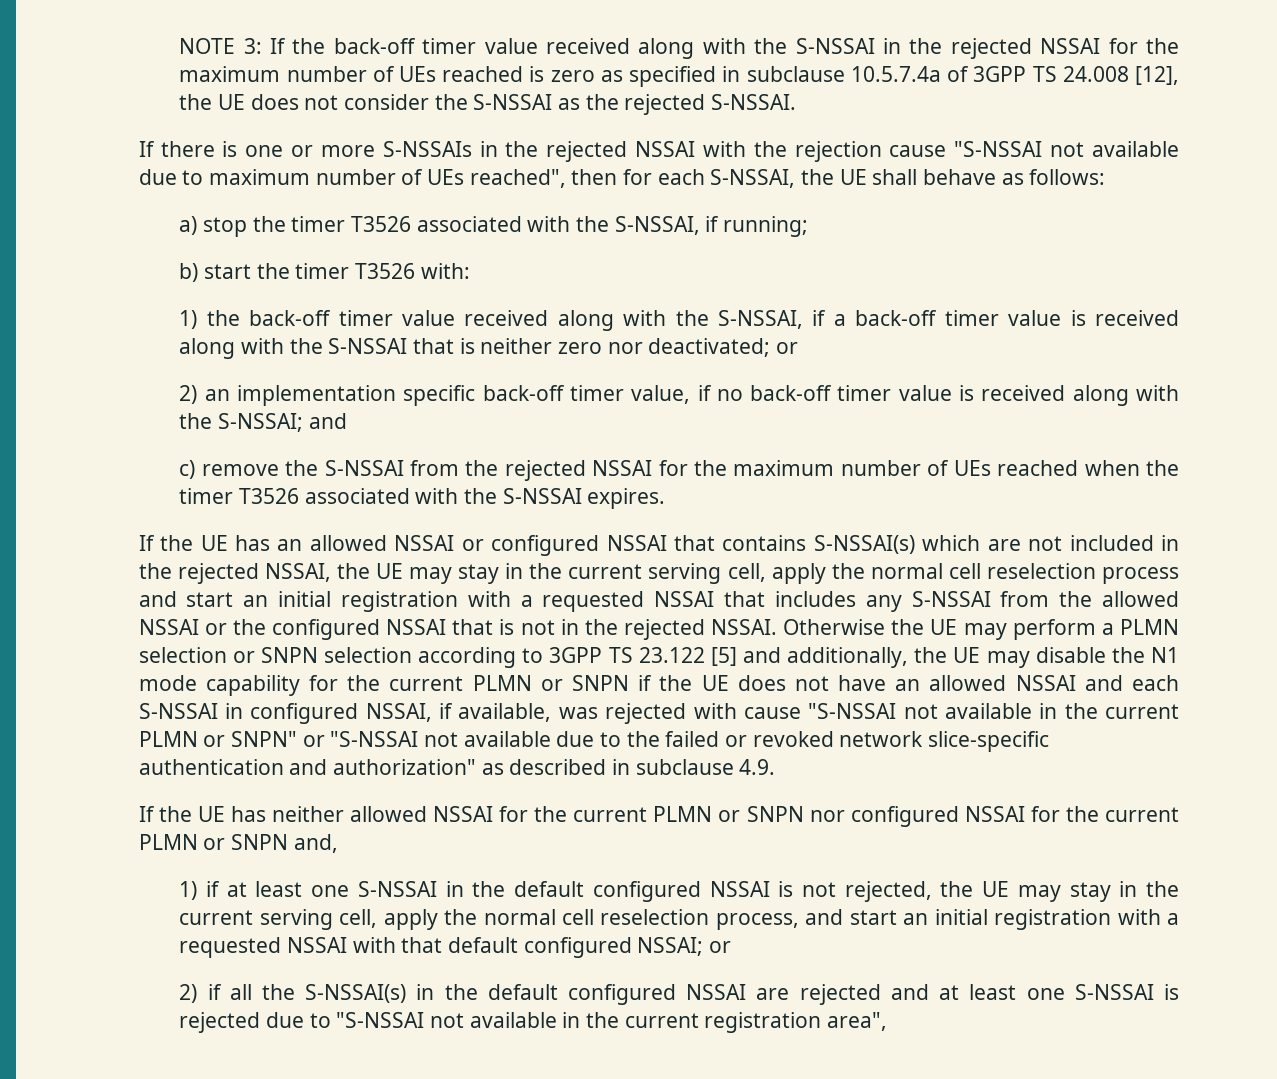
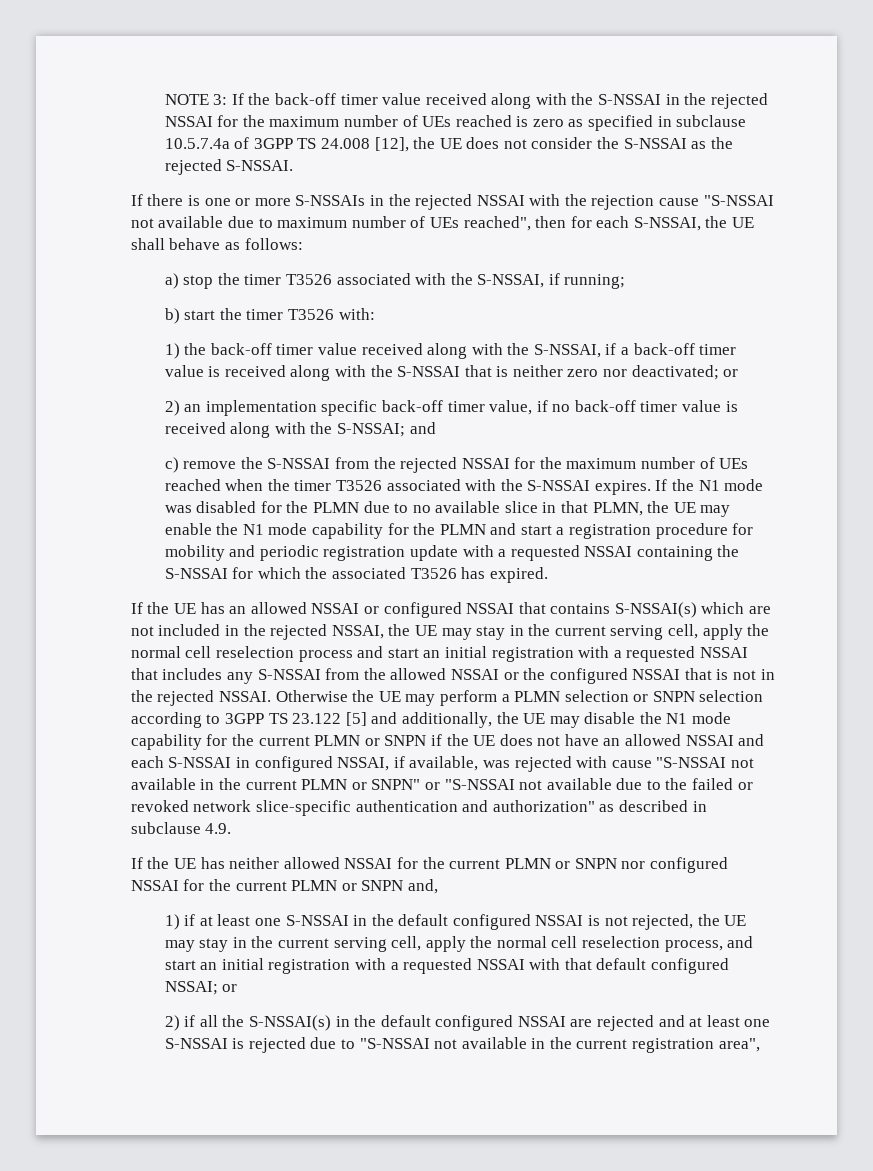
(666, 498) none -> [655,479,764,491] [164,501,731,517] [164,523,754,539] [164,545,740,561] [164,567,548,583] If the N1 mode was disabled for the PLMN due to no available slice in that PLMN, the UE may enable the N1 mode capability for the PLMN and start a registration procedure for mobility and periodic registration update with a requested NSSAI containing the S-NSSAI for which the associated T3526 has expired.

